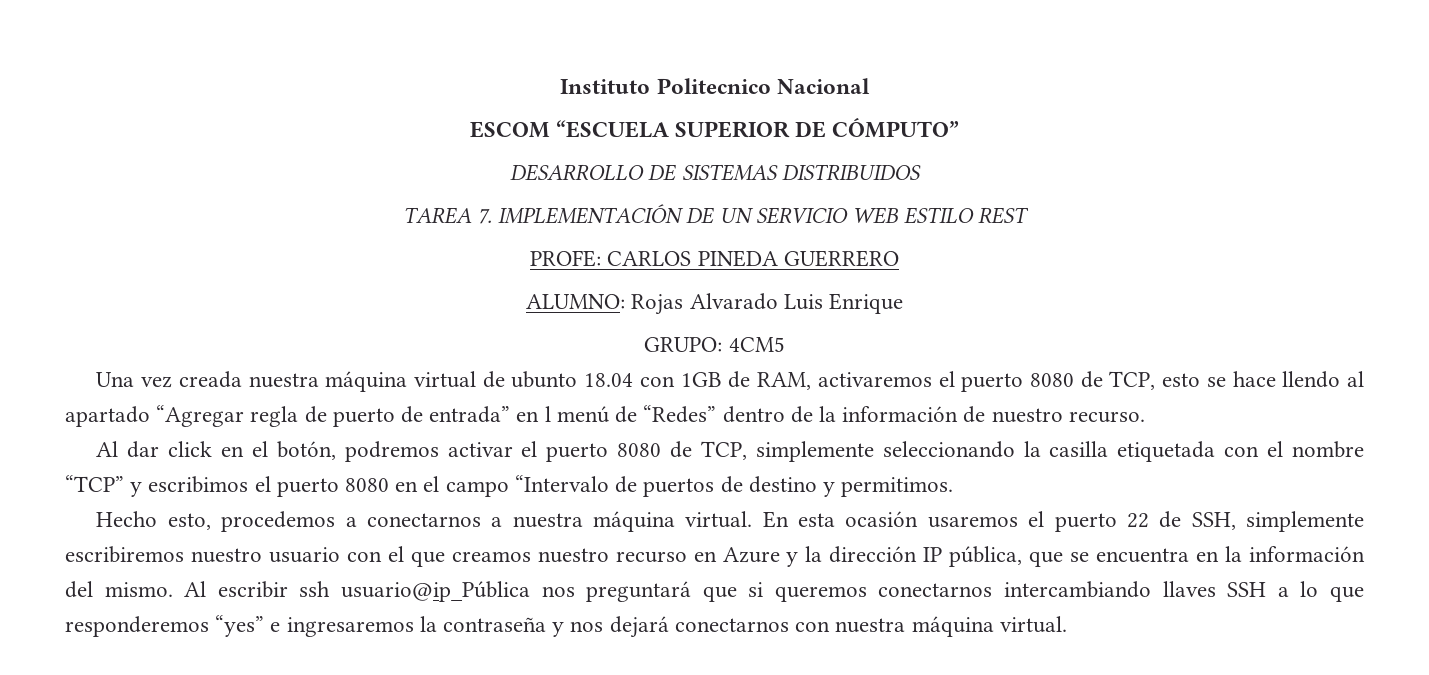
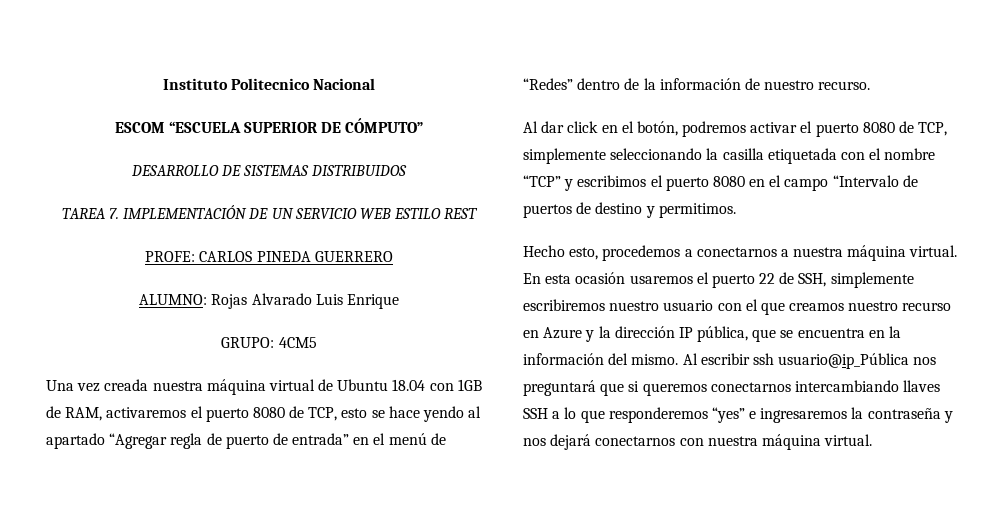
[511,371,578,388] ubunto -> [337,379,389,391] Ubuntu
[1282,371,1341,388] llendo -> [423,406,465,422] yendo
[544,406,551,422] l -> [373,433,386,445] el

